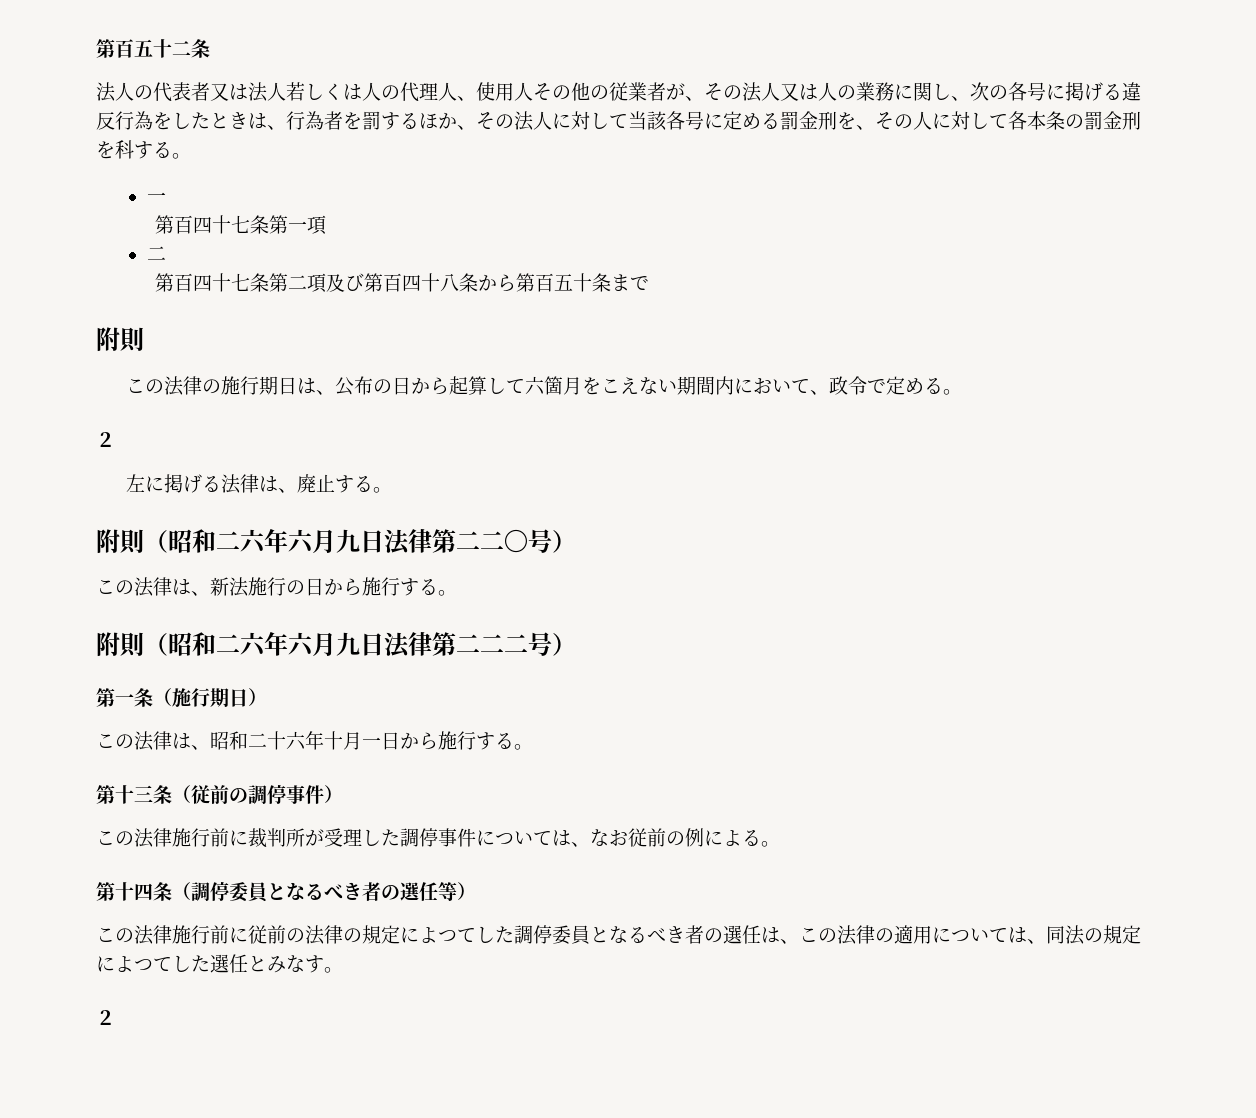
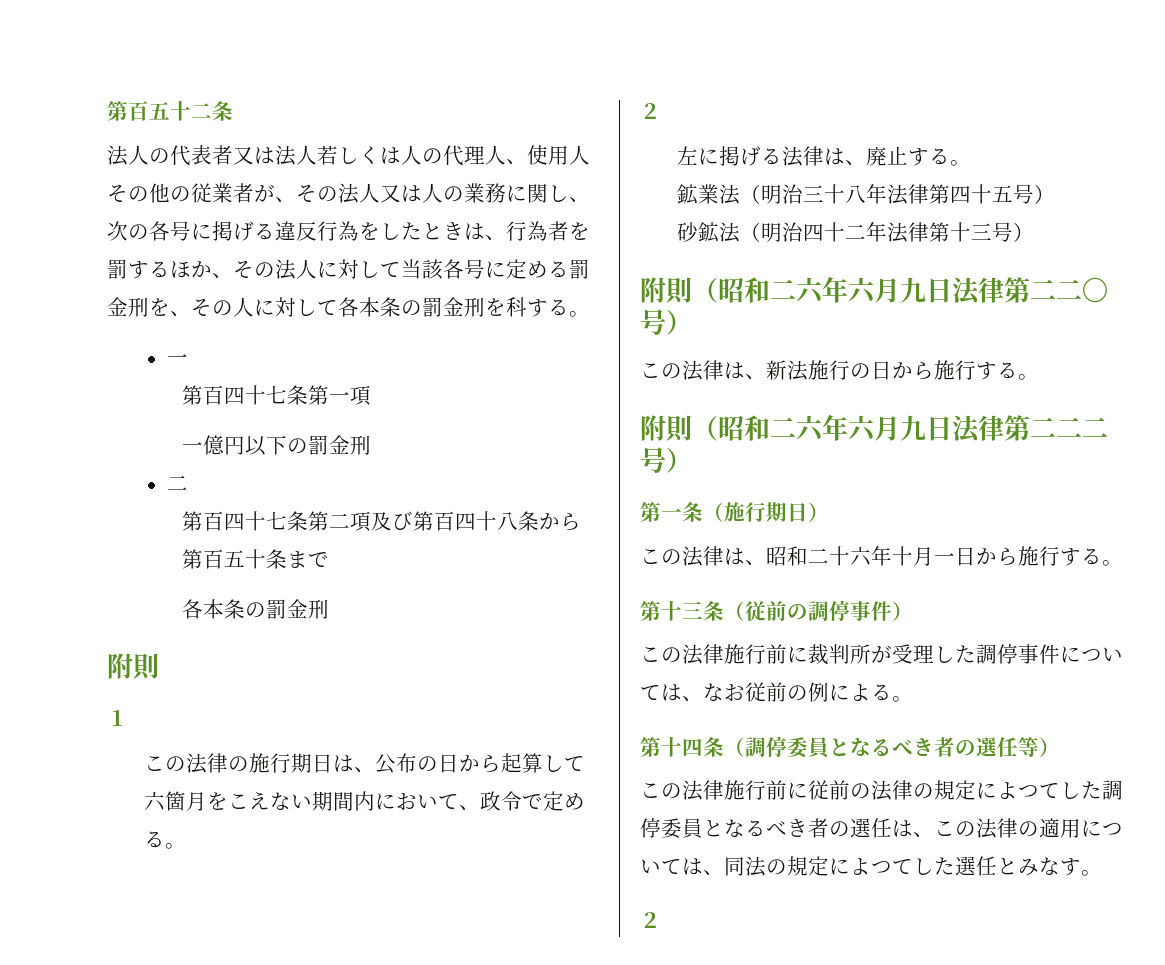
(327, 225) none -> [181,435,371,456] // 一億円以下の罰金刑
[96,327,144,352] // 附則 -> [181,599,329,619] [107,653,159,680] [107,710,128,726] // 各本条の罰金刑 // 附則 // １
(392, 490) none -> [677,184,1056,205] [677,222,1035,243] // 鉱業法（明治三十八年法律第四十五号） // 砂鉱法（明治四十二年法律第十三号）

